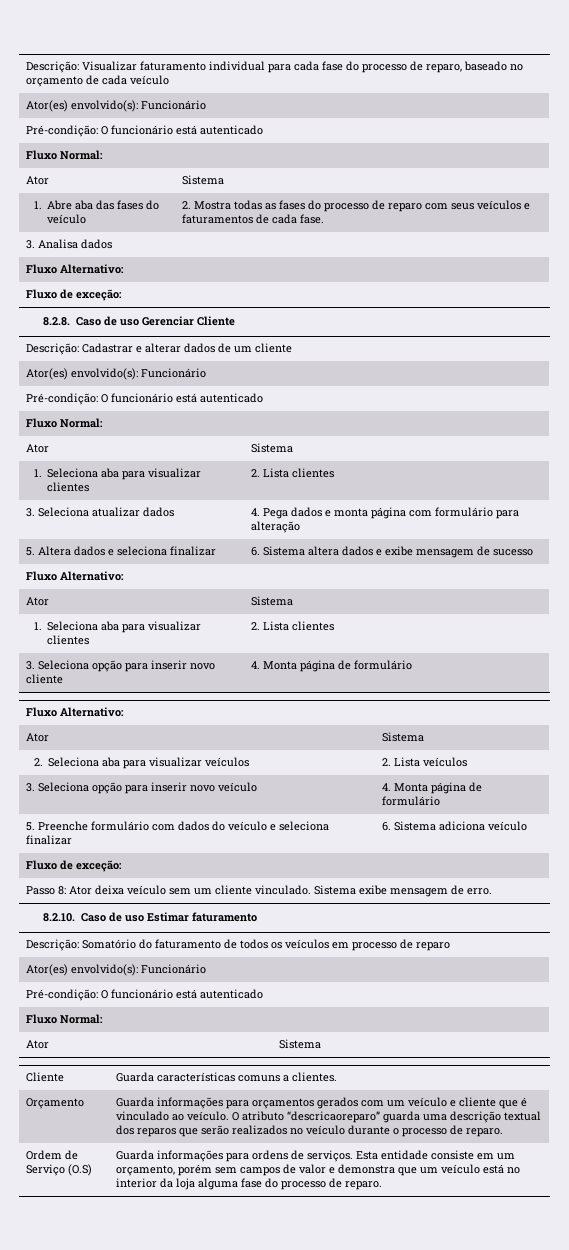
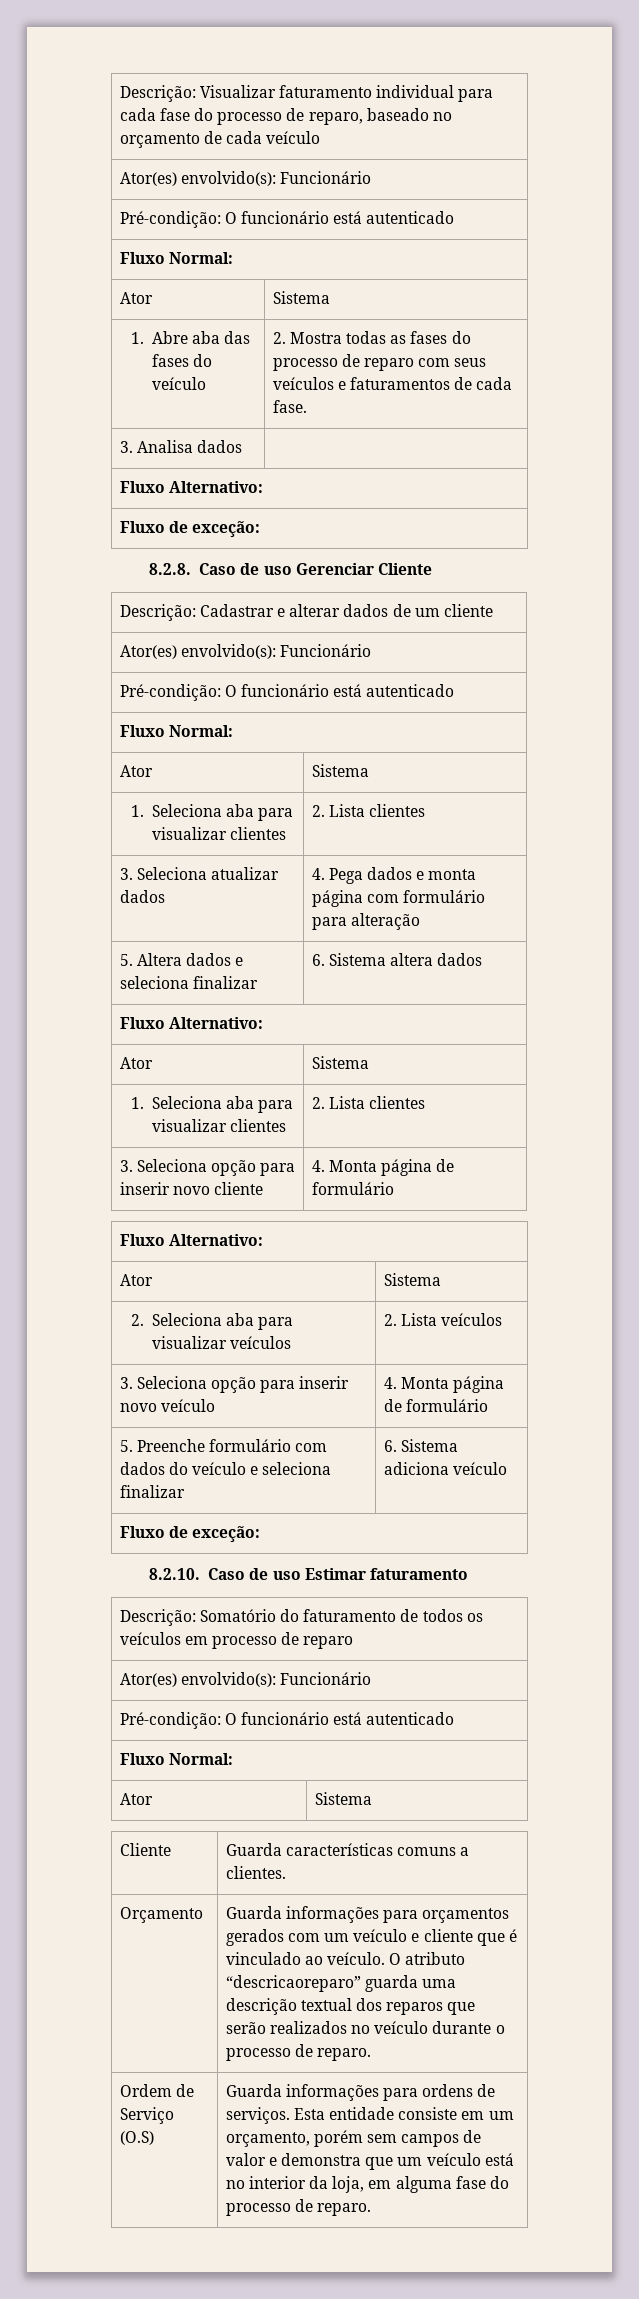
[376,546,534,558] e exibe mensagem de sucesso -> (483, 959) none
[26,885,493,897] // Passo 8: Ator deixa veículo sem um cliente vinculado. Sistema exibe mensagem de erro. -> (261, 1534) none
[176,1178,196,1190] loja -> [332,2176,392,2193] loja, em

